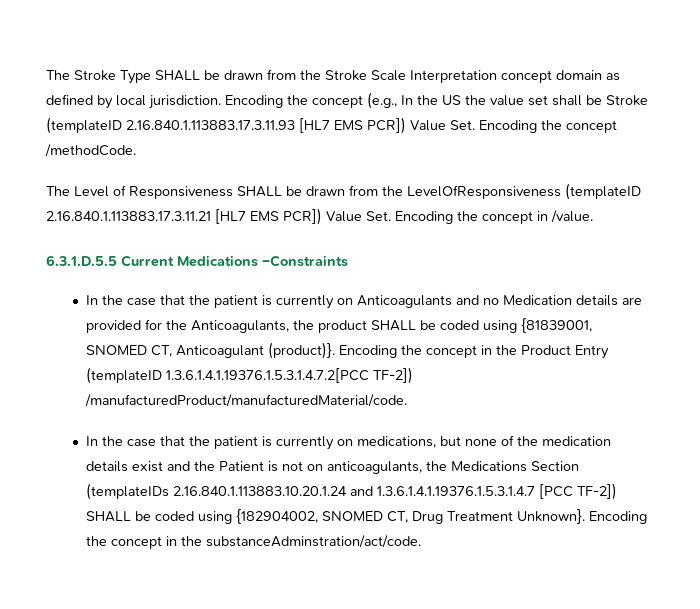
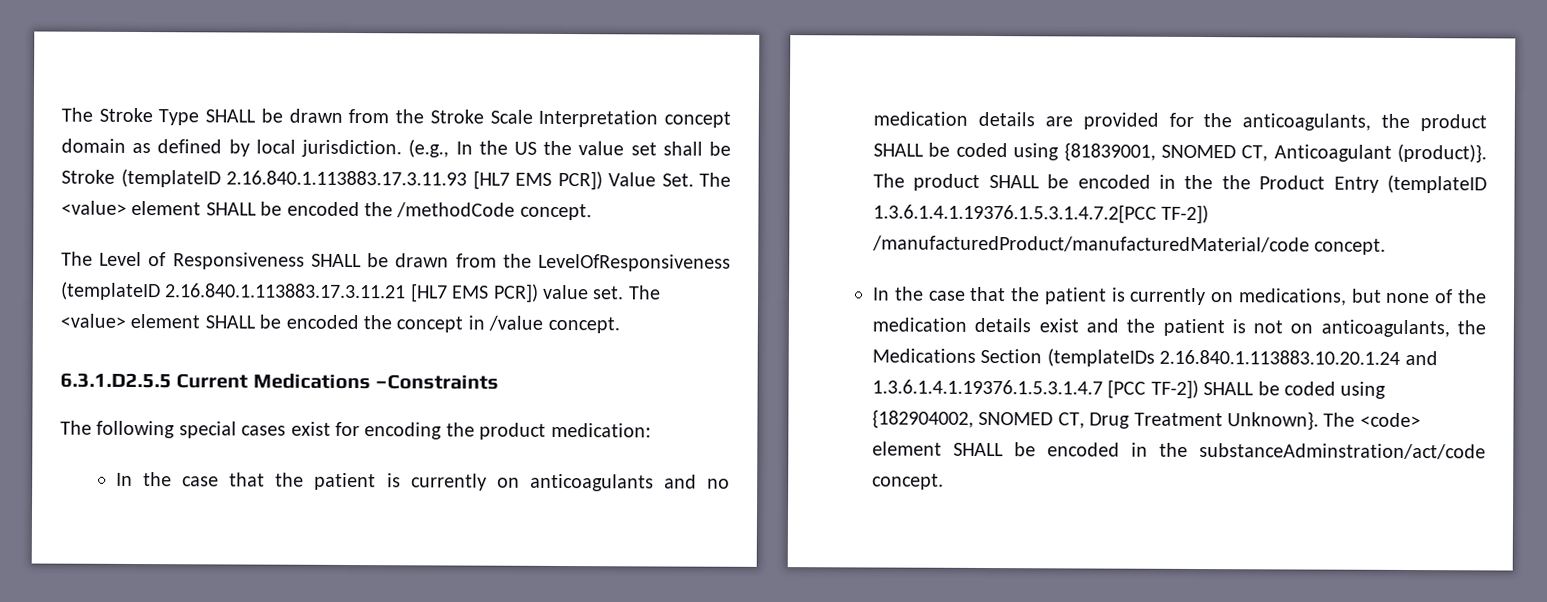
[225,95,363,108] Encoding the concept -> (403, 148) none
[479,120,617,133] [45,144,136,157] Encoding the concept /methodCode. -> [699,172,731,187] [61,200,592,221] The <value> element SHALL be encoded the /methodCode concept.
[326,210,593,224] [46,255,348,267] [86,295,453,309] Value Set. Encoding the concept in /value. // 6.3.1.D.5.5 Current Medications –Constraints // In the case that the patient is currently on Anticoagulants -> [542,284,661,300] [60,313,620,334] [60,372,500,390] [60,420,651,440] [116,472,654,492] value set. The <value> element SHALL be encoded the concept in /value concept. // 6.3.1.D2.5.5 Current Medications –Constraints // The following special cases exist for encoding the product medication: // In the case that the patient is currently on anticoagulants
[503,295,573,305] Medication -> [873,111,969,126] medication
[191,320,290,333] Anticoagulants, -> [1242,113,1372,131] anticoagulants,
[339,345,493,358] Encoding the concept in -> [873,173,1214,191] The product SHALL be encoded in the
[85,394,408,407] /manufacturedProduct/manufacturedMaterial/code. -> [872,235,1387,255] /manufacturedProduct/manufacturedMaterial/code concept.
[219,461,265,471] Patient -> [1162,318,1225,337] patient
[589,511,648,524] [86,535,422,549] Encoding the concept in the substanceAdminstration/act/code. -> [1323,412,1421,428] [872,441,1486,460] [872,473,945,490] The <code> element SHALL be encoded in the substanceAdminstration/act/code concept.

